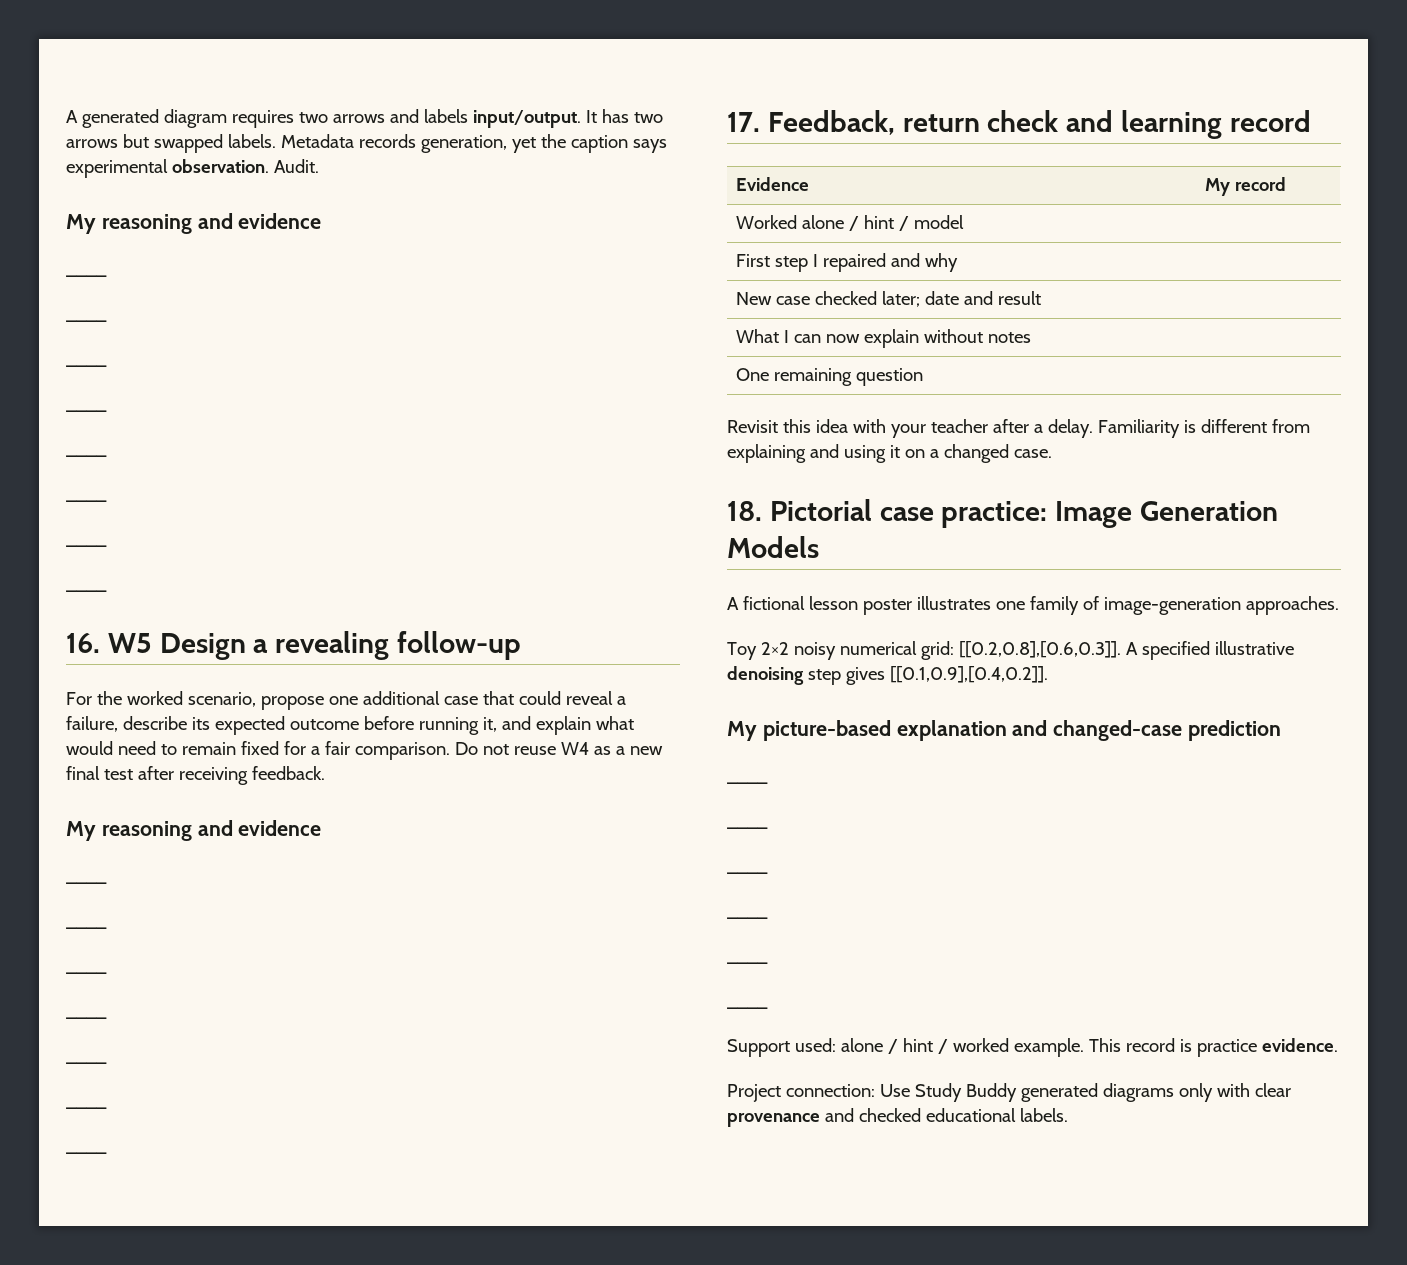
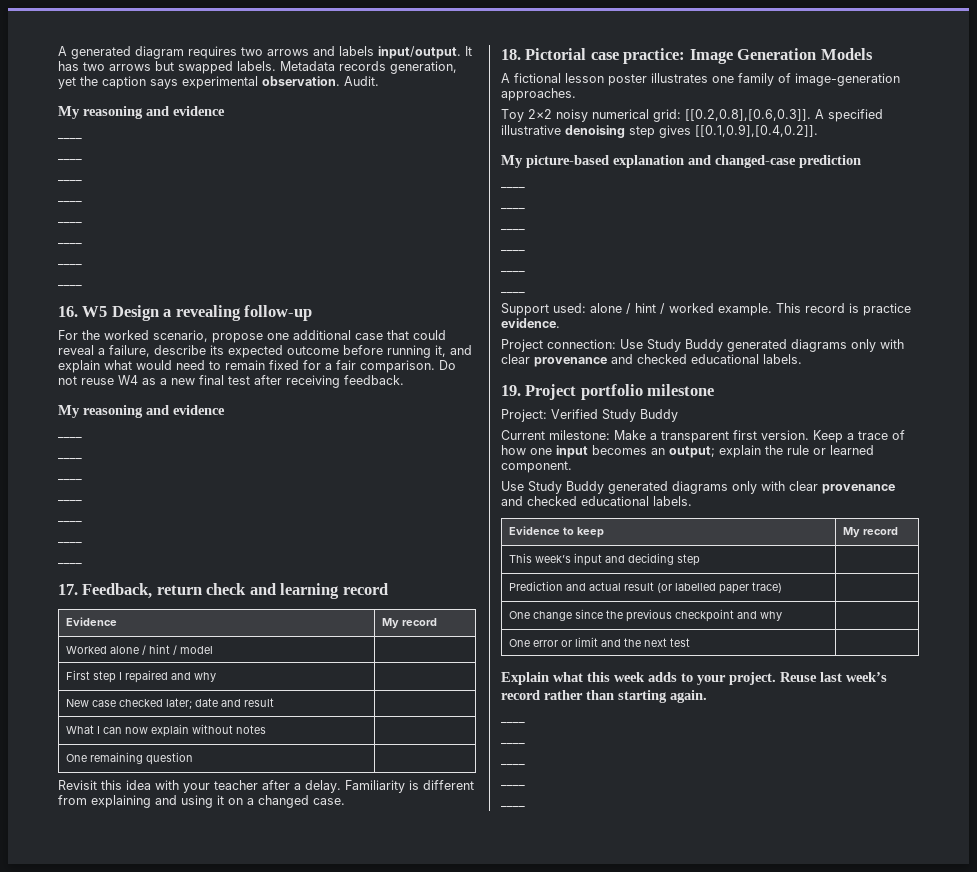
(1068, 1115) none -> [501,384,715,400] [501,409,678,422] [501,430,905,443] [501,445,874,458] [501,461,572,473] [501,481,895,494] [501,496,692,506] [508,526,604,538] [842,527,898,538] [508,553,700,566] [508,581,782,594] [508,609,782,622] [508,637,690,647] [501,672,887,685] [501,690,707,703] [501,722,525,724] [501,743,525,745] [501,764,525,766] [501,785,525,787] [501,806,525,808] // 19. Project portfolio milestone // Project: Verified Study Buddy // Current milestone: Make a transparent first version. Keep a trace of how one input becomes an output; explain the rule or learned component. // Use Study Buddy generated diagrams only with clear provenance and checked educational labels. // Evidence to keep | My record // This week’s input and deciding step | // Prediction and actual result (or labelled paper trace) | // One change since the previous checkpoint and why | // One error or limit and the next test | // Explain what this week adds to your project. Reuse last week’s record rather than starting again. // ____ // ____ // ____ // ____ // ____

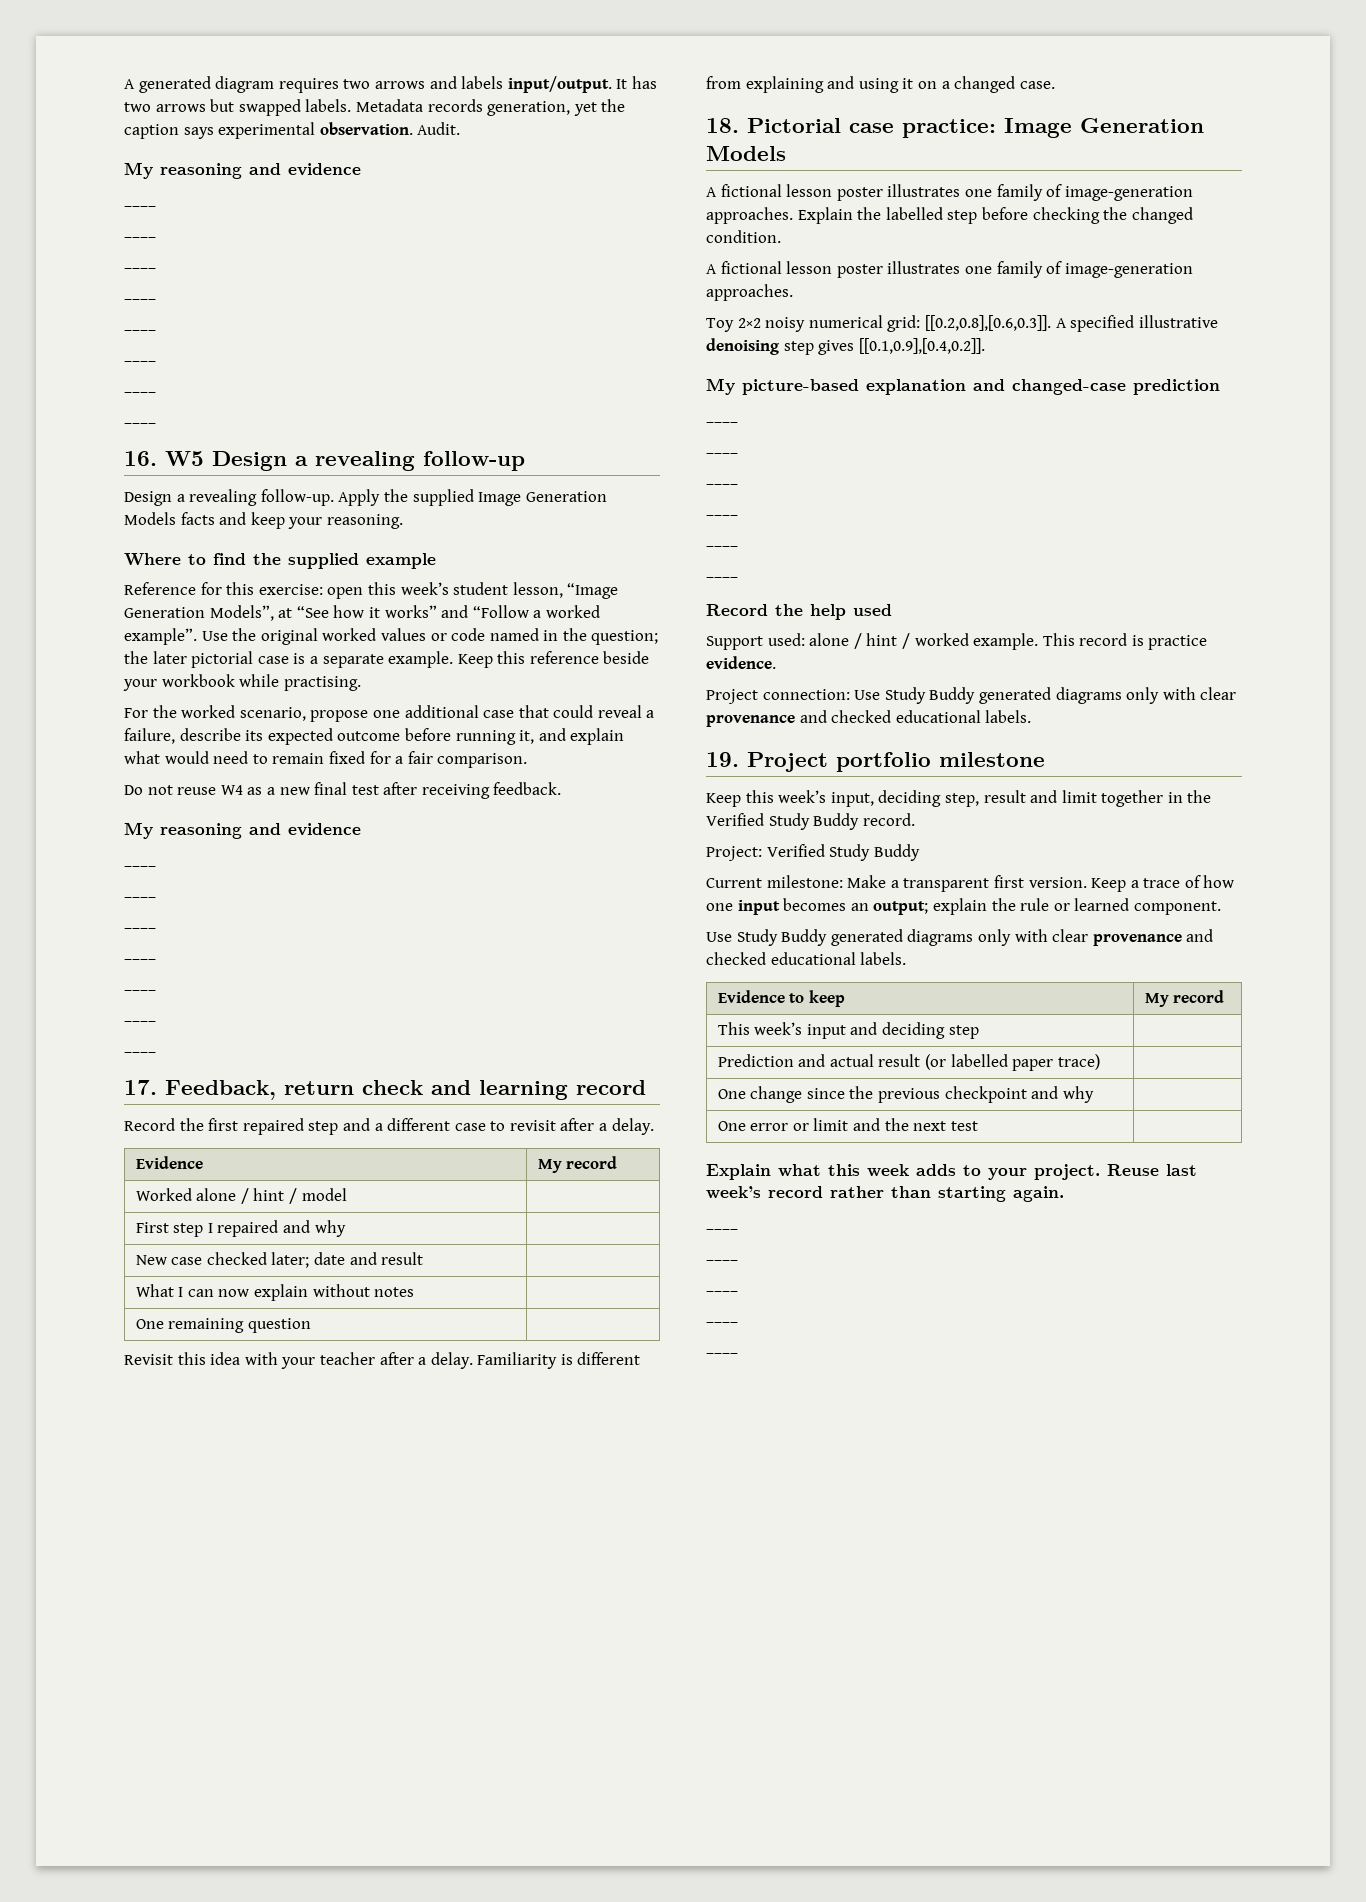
(313, 313) none -> [124,489,607,506] [124,512,403,529] [124,553,436,569] [124,582,619,599] [124,605,600,621] [124,628,659,645] [124,651,650,668] [123,674,361,691] // Design a revealing follow-up. Apply the supplied Image Generation Models facts and keep your reasoning. // Where to find the supplied example // Reference for this exercise: open this week’s student lesson, “Image Generation Models”, at “See how it works” and “Follow a worked example”. Use the original worked values or code named in the question; the later pictorial case is a separate example. Keep this reference beside your workbook while practising.
(435, 366) none -> (528, 760) //
(388, 589) none -> [124,1118,654,1135] // Record the first repaired step and a different case to revisit after a delay.
(873, 54) none -> [706,184,1193,201] [706,207,1193,224] [706,230,781,243] // A fictional lesson poster illustrates one family of image-generation approaches. Explain the labelled step before checking the changed condition.
(525, 293) none -> [706,604,892,620] // Record the help used
(715, 390) none -> [706,790,1212,807] [706,813,915,830] // Keep this week’s input, deciding step, result and limit together in the Verified Study Buddy record.

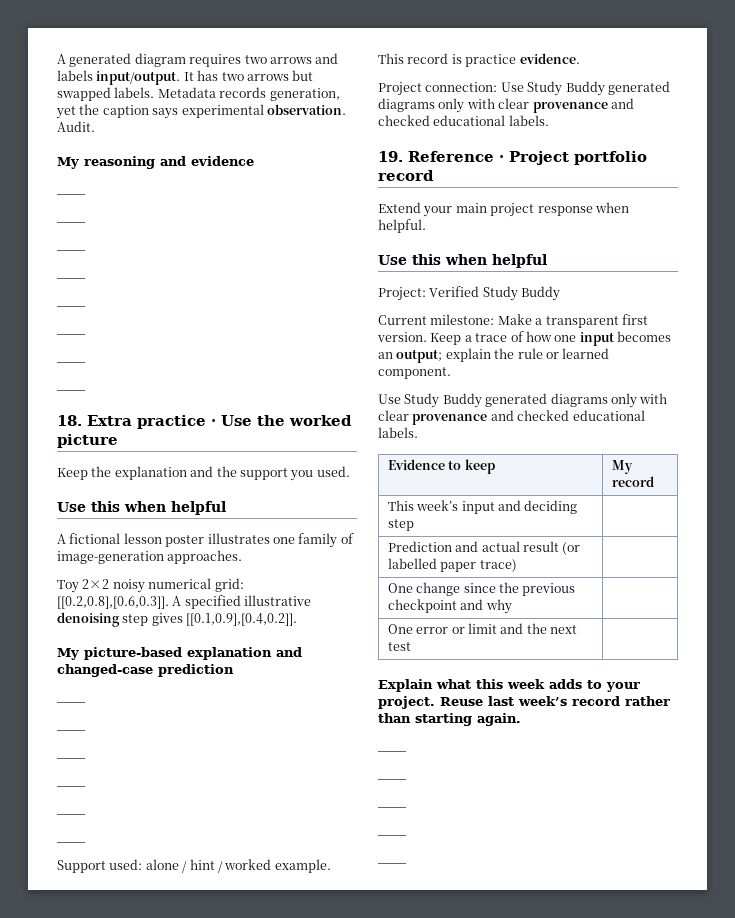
[124,451,525,471] [124,489,607,506] [124,512,403,529] [124,553,436,569] [124,582,619,599] [124,605,600,621] [124,628,659,645] [124,651,650,668] [123,674,361,691] [124,705,655,722] [124,728,625,745] [124,751,528,768] [124,782,562,799] [124,822,361,839] [124,865,156,867] [124,896,156,898] [124,927,156,929] [124,958,156,960] [124,989,156,991] [124,1020,156,1022] [124,1051,156,1053] [124,1080,646,1100] [124,1118,654,1135] [135,1156,203,1169] [537,1156,618,1173] [135,1188,347,1204] [135,1220,346,1237] [135,1252,424,1268] [135,1284,415,1301] [135,1318,311,1333] [124,1352,641,1369] [706,76,1055,93] [706,118,1204,138] [706,146,786,161] [706,184,1193,201] [706,207,1193,224] [706,230,781,243] 16. W5 Design a revealing follow-up // Design a revealing follow-up. Apply the supplied Image Generation Models facts and keep your reasoning. // Where to find the supplied example // Reference for this exercise: open this week’s student lesson, “Image Generation Models”, at “See how it works” and “Follow a worked example”. Use the original worked values or code named in the question; the later pictorial case is a separate example. Keep this reference beside your workbook while practising. // For the worked scenario, propose one additional case that could reveal a failure, describe its expected outcome before running it, and explain what would need to remain fixed for a fair comparison. // Do not reuse W4 as a new final test after receiving feedback. // My reasoning and evidence // ____ // ____ // ____ // ____ // ____ // ____ // ____ // 17. Feedback, return check and learning record // Record the first repaired step and a different case to revisit after a delay. // Evidence | My record // Worked alone / hint / model | // First step I repaired and why | // New case checked later; date and result | // What I can now explain without notes | // One remaining question | // Revisit this idea with your teacher after a delay. Familiarity is different from explaining and using it on a changed case. // 18. Pictorial case practice: Image Generation Models // A fictional lesson poster illustrates one family of image-generation approaches. Explain the labelled step before checking the changed condition. -> [57,415,352,429] [57,434,118,448] [57,466,350,481] [57,501,226,515] 18. Extra practice · Use the worked picture // Keep the explanation and the support you used. // Use this when helpful
[706,604,892,620] // Record the help used -> (86, 842) none
[747,752,1045,772] [706,790,1212,807] [706,813,915,830] Project portfolio milestone // Keep this week’s input, deciding step, result and limit together in the Verified Study Buddy record. -> [408,151,647,165] [378,170,434,181] [378,202,629,217] [378,219,426,233] [378,254,547,268] Reference · Project portfolio record // Extend your main project response when helpful. // Use this when helpful

